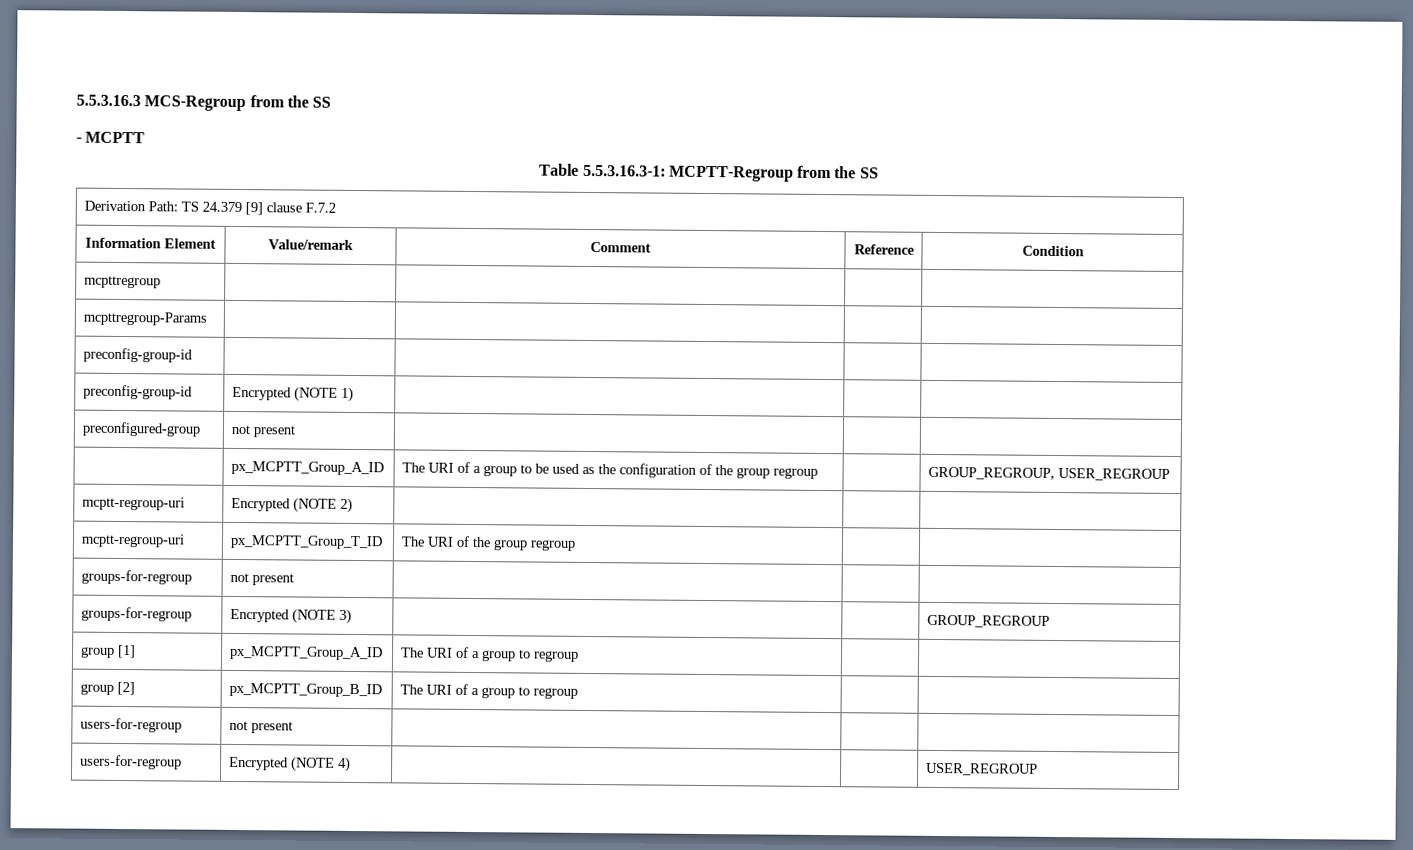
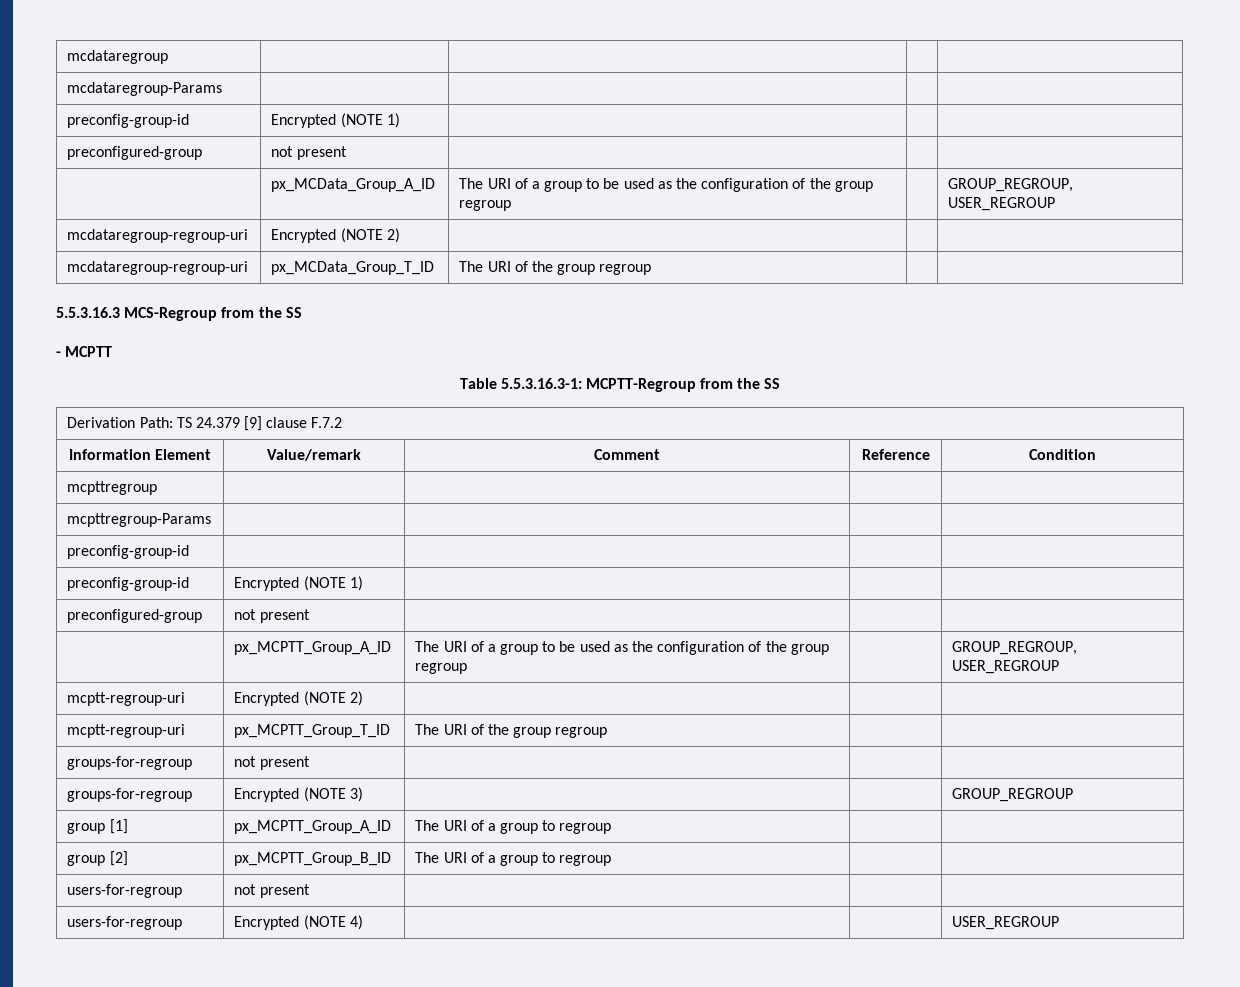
(76, 100) none -> [67,50,169,64] [67,82,223,96] [67,114,190,128] [271,113,400,128] [67,146,203,160] [271,146,347,160] [271,178,436,192] [459,178,873,192] [459,200,512,211] [948,178,1074,192] [948,197,1056,211] [67,229,249,243] [271,228,400,243] [67,261,249,275] [271,261,435,275] [459,261,652,275] mcdataregroup | | | | // mcdataregroup-Params | | | | // preconfig-group-id | Encrypted (NOTE 1) | | | // preconfigured-group | not present | | | // | px_MCData_Group_A_ID | The URI of a group to be used as the configuration of the group regroup | | GROUP_REGROUP, USER_REGROUP // mcdataregroup-regroup-uri | Encrypted (NOTE 2) | | | // mcdataregroup-regroup-uri | px_MCData_Group_T_ID | The URI of the group regroup | | //

